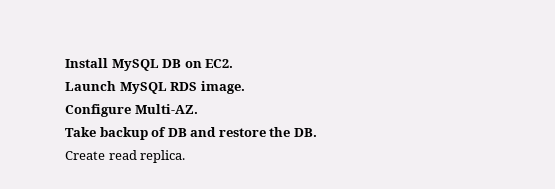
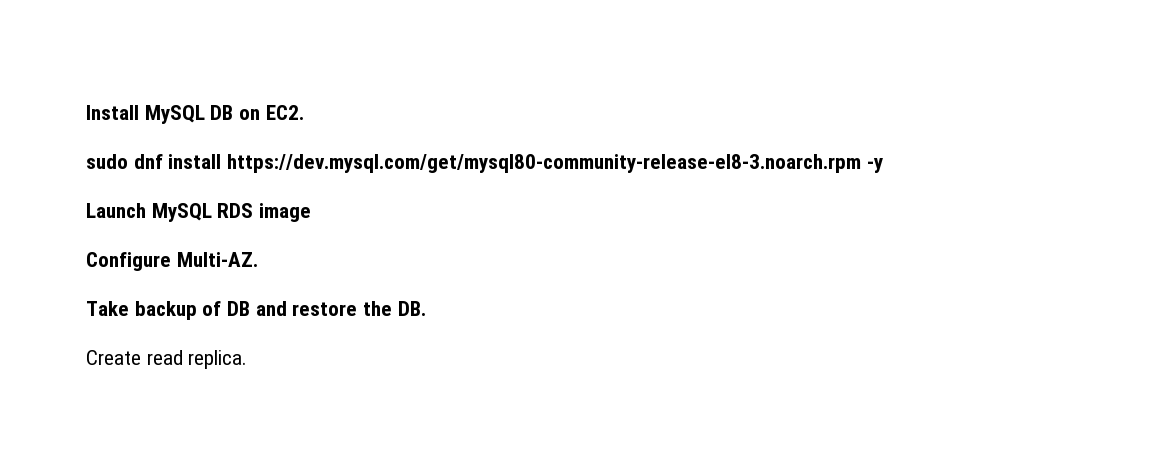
(234, 63) none -> [86,154,883,173] // sudo dnf install https://dev.mysql.com/get/mysql80-community-release-el8-3.noarch.rpm -y
[200,81,245,94] image. -> [259,203,312,222] image

